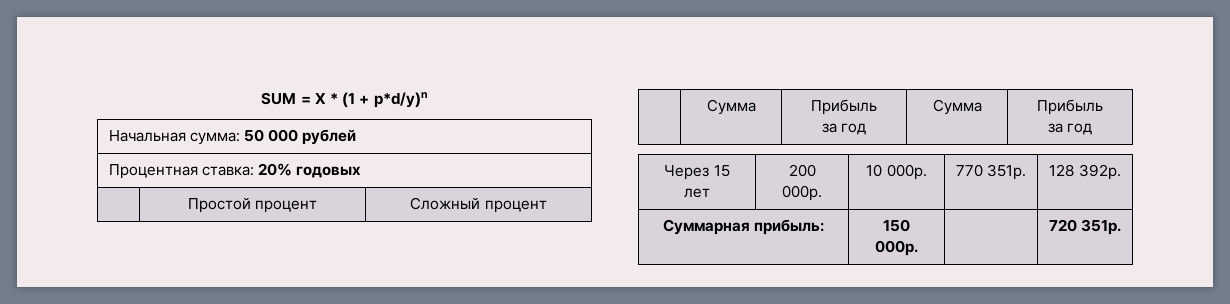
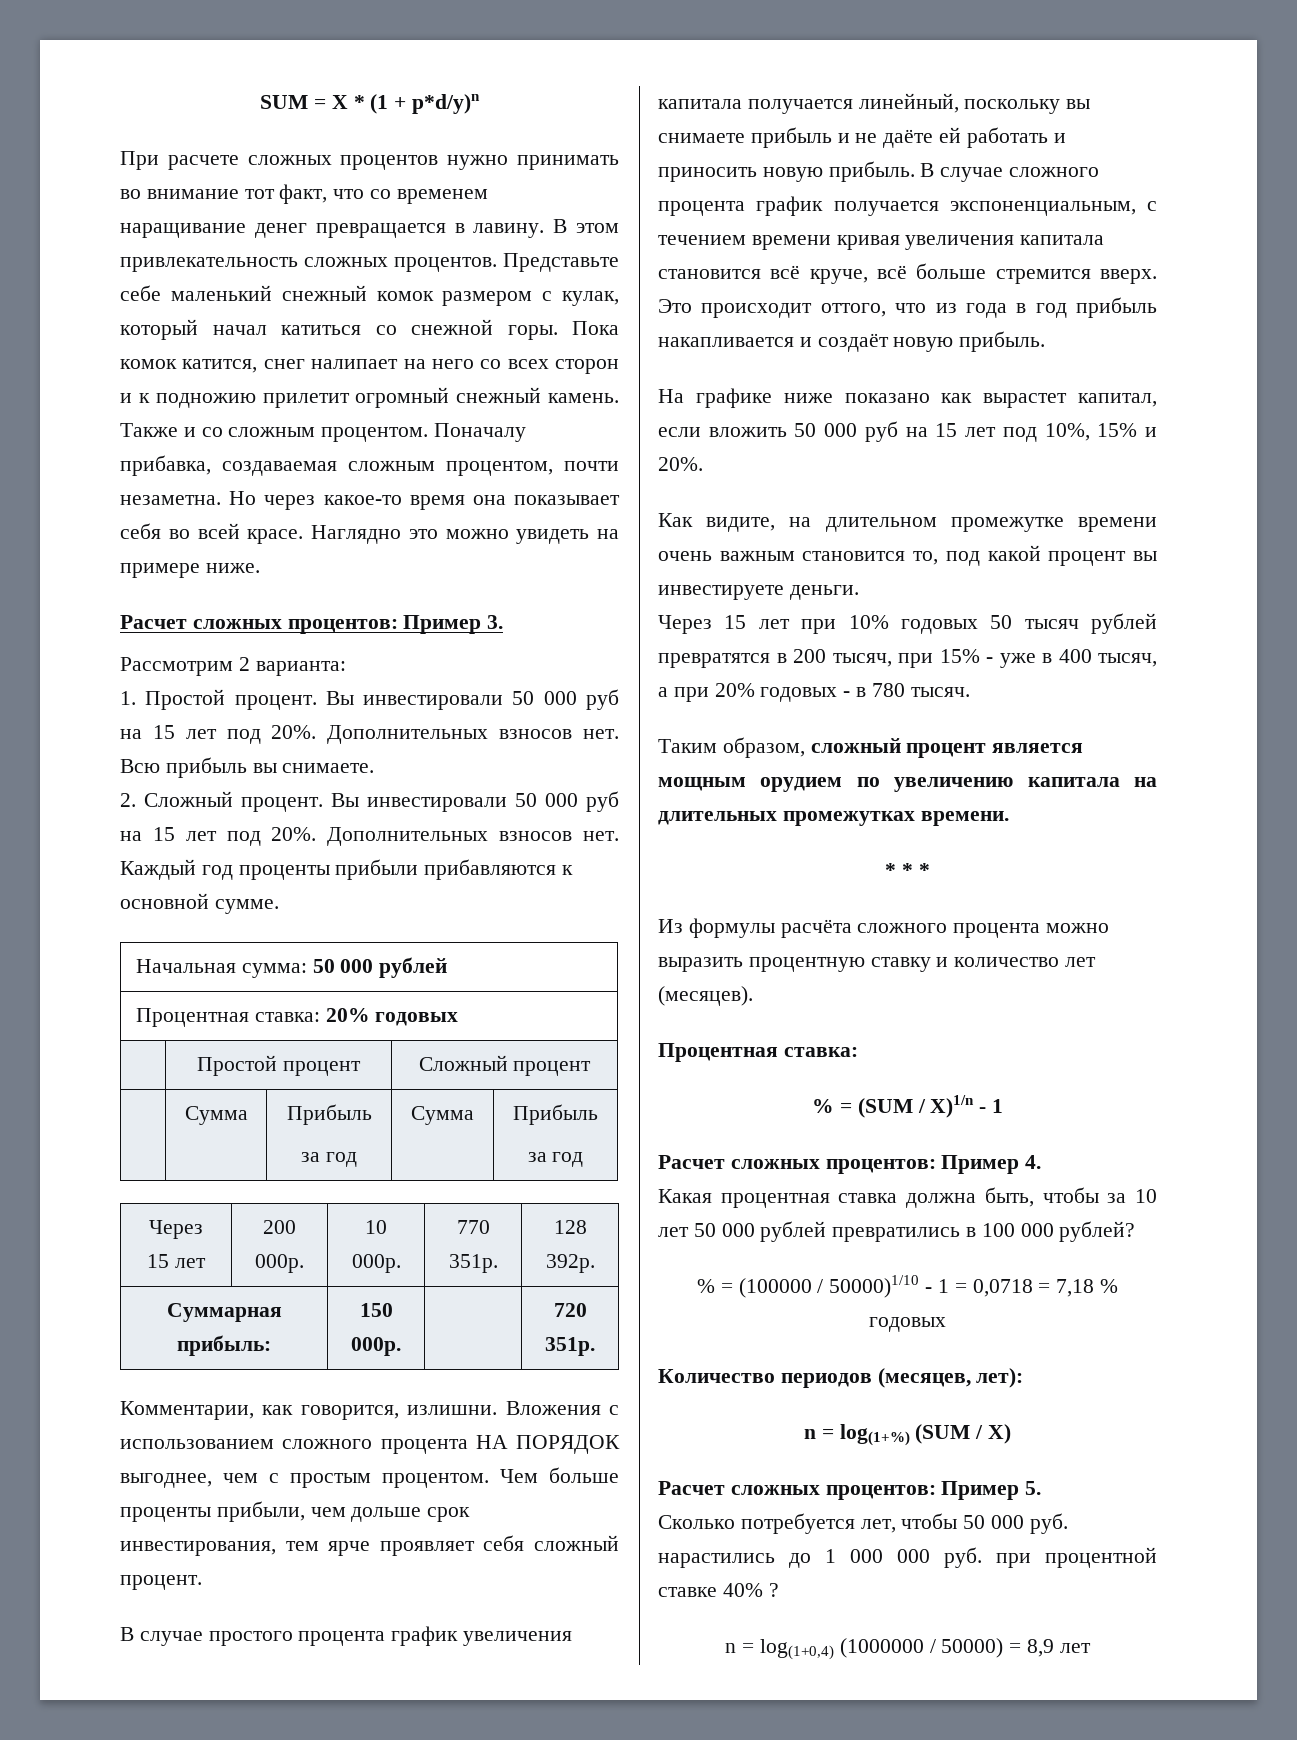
(428, 100) none -> [120,151,619,170] [120,184,488,204] [120,219,619,238] [120,253,619,272] [120,285,619,306] [120,319,619,340] [120,359,619,374] [120,387,619,408] [120,423,527,442] [120,455,619,476] [120,491,620,510] [120,523,619,544] [120,563,260,578] [120,615,504,634] [120,657,346,676] [120,689,619,710] [120,725,619,744] [120,757,375,778] [120,791,619,812] [120,827,619,846] [120,859,574,880] [120,893,279,914] // При расчете сложных процентов нужно принимать во внимание тот факт, что со временем наращивание денег превращается в лавину. В этом привлекательность сложных процентов. Представьте себе маленький снежный комок размером с кулак, который начал катиться со снежной горы. Пока комок катится, снег налипает на него со всех сторон и к подножию прилетит огромный снежный камень. Также и со сложным процентом. Поначалу прибавка, создаваемая сложным процентом, почти незаметна. Но через какое-то время она показывает себя во всей красе. Наглядно это можно увидеть на примере ниже. // Расчет сложных процентов: Пример 3. // Рассмотрим 2 варианта: // 1. Простой процент. Вы инвестировали 50 000 руб на 15 лет под 20%. Дополнительных взносов нет. Всю прибыль вы снимаете. // 2. Сложный процент. Вы инвестировали 50 000 руб на 15 лет под 20%. Дополнительных взносов нет. Каждый год проценты прибыли прибавляются к основной сумме.
(1122, 227) none -> [120,1401,619,1420] [120,1435,620,1454] [120,1467,619,1488] [120,1501,471,1522] [120,1535,619,1556] [120,1575,202,1590] [120,1626,573,1646] [658,93,1091,114] [658,127,1066,148] [658,161,1100,182] [658,196,1157,216] [658,235,1105,250] [658,263,1157,284] [658,297,1157,318] [658,331,1046,352] [658,388,1157,408] [658,421,1157,442] [658,457,703,471] [658,513,1157,532] [658,545,1157,566] [658,585,859,600] [658,613,1157,634] [658,649,1157,668] [658,683,970,702] [658,737,1084,758] [658,777,1157,792] [658,811,1009,826] [885,863,930,877] [658,918,1110,938] [658,957,1097,972] [658,986,753,1006] [658,1043,858,1062] [812,1095,1003,1118] [658,1155,1042,1174] [658,1187,1157,1208] [658,1221,1136,1242] [697,1275,1118,1298] [869,1317,946,1332] [658,1368,1024,1388] [803,1424,1012,1446] [658,1481,1042,1500] [658,1513,1068,1534] [658,1547,1157,1568] [658,1583,779,1597] [725,1638,1091,1660] // Комментарии, как говорится, излишни. Вложения с использованием сложного процента НА ПОРЯДОК выгоднее, чем с простым процентом. Чем больше проценты прибыли, чем дольше срок инвестирования, тем ярче проявляет себя сложный процент. // В случае простого процента график увеличения капитала получается линейный, поскольку вы снимаете прибыль и не даёте ей работать и приносить новую прибыль. В случае сложного процента график получается экспоненциальным, с течением времени кривая увеличения капитала становится всё круче, всё больше стремится вверх. Это происходит оттого, что из года в год прибыль накапливается и создаёт новую прибыль. // На графике ниже показано как вырастет капитал, если вложить 50 000 руб на 15 лет под 10%, 15% и 20%. // Как видите, на длительном промежутке времени очень важным становится то, под какой процент вы инвестируете деньги. // Через 15 лет при 10% годовых 50 тысяч рублей превратятся в 200 тысяч, при 15% - уже в 400 тысяч, а при 20% годовых - в 780 тысяч. // Таким образом, сложный процент является мощным орудием по увеличению капитала на длительных промежутках времени. // * * * // Из формулы расчёта сложного процента можно выразить процентную ставку и количество лет (месяцев). // Процентная ставка: // % = (SUM / X)1/n - 1 // Расчет сложных процентов: Пример 4. // Какая процентная ставка должна быть, чтобы за 10 лет 50 000 рублей превратились в 100 000 рублей? // % = (100000 / 50000)1/10 - 1 = 0,0718 = 7,18 % годовых // Количество периодов (месяцев, лет): // n = log(1+%) (SUM / X) // Расчет сложных процентов: Пример 5. // Сколько потребуется лет, чтобы 50 000 руб. нарастились до 1 000 000 руб. при процентной ставке 40% ? // n = log(1+0,4) (1000000 / 50000) = 8,9 лет

